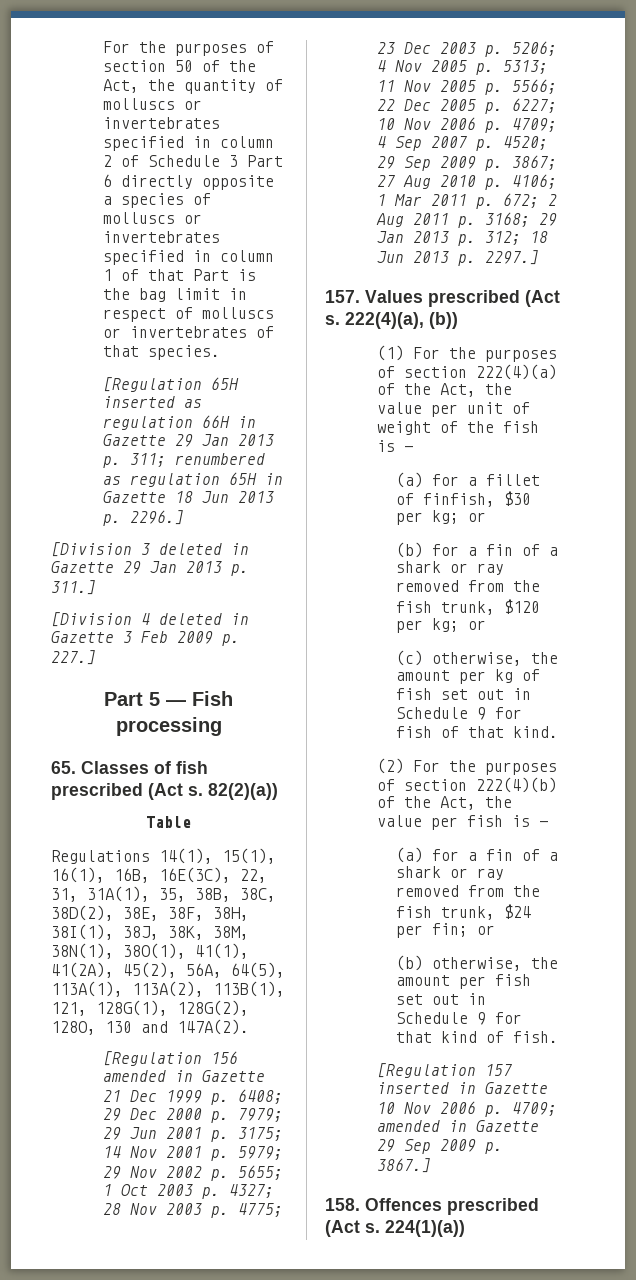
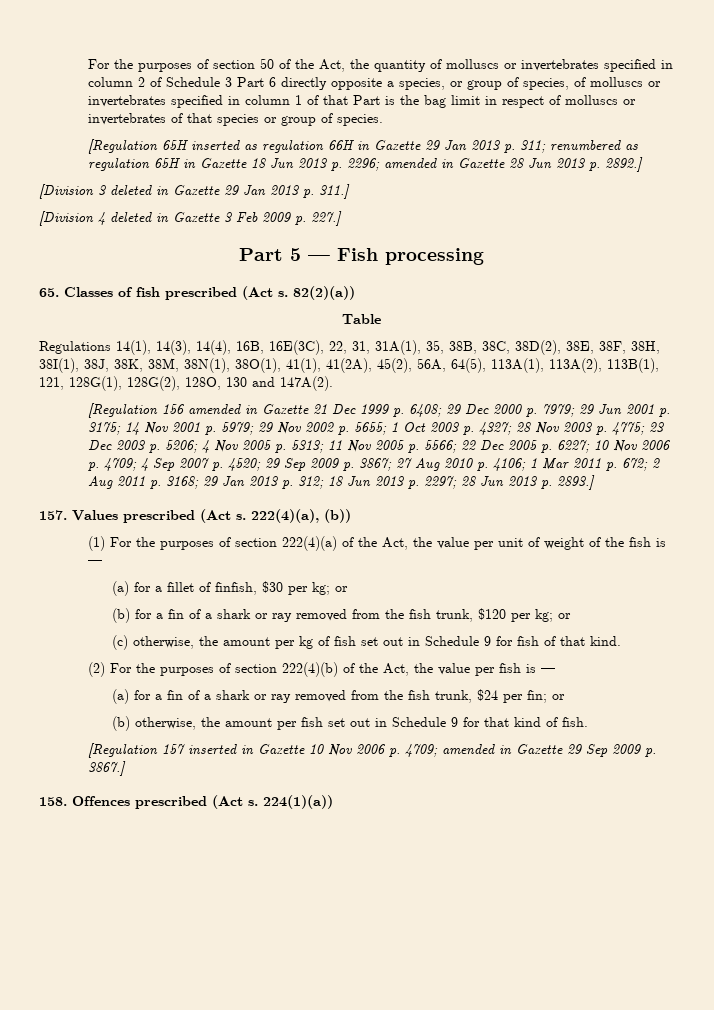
[120,193,184,208] species -> [398,77,569,90] species, or group of species,
(139, 351) none -> [216,113,333,126] species or group of
[129,510,184,525] 2296.] -> [346,157,643,172] 2296; amended in Gazette 28 Jun 2013 p. 2892.]
[222,848,276,864] [51,867,105,883] 15(1), 16(1), -> [156,340,231,355] 14(3), 14(4),
[484,250,539,265] 2297.] -> [423,475,595,490] 2297; 28 Jun 2013 p. 2893.]

